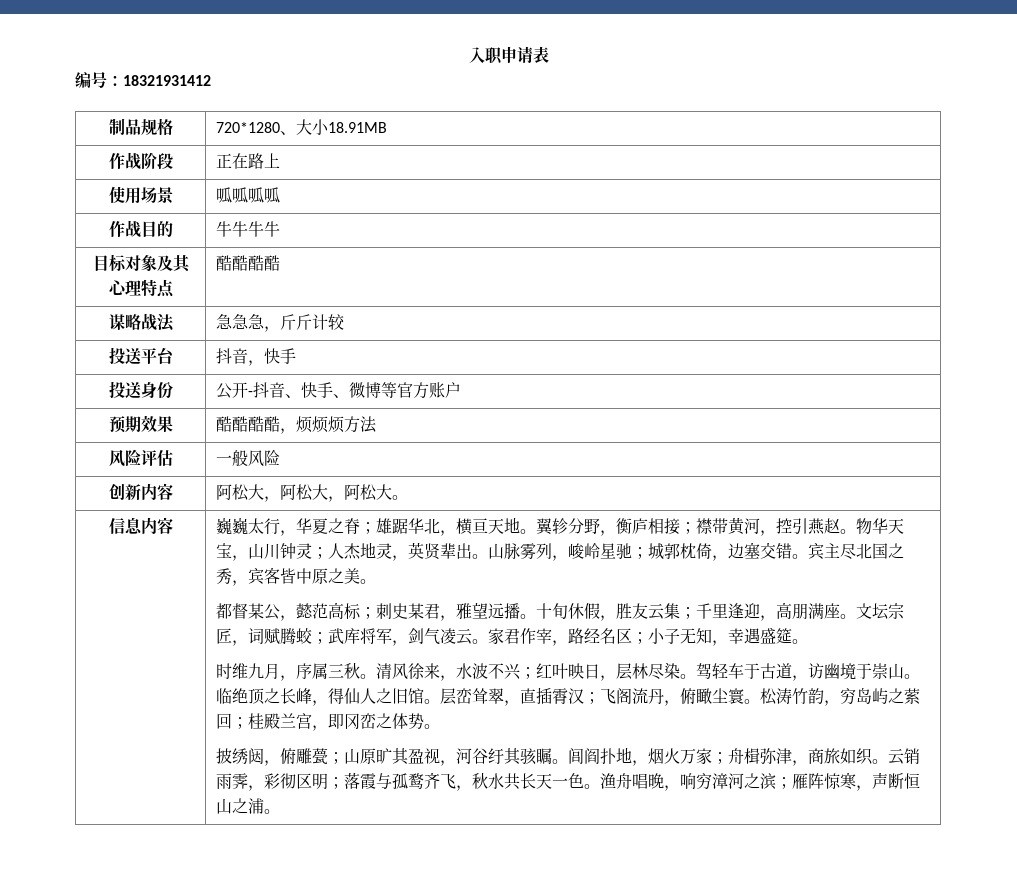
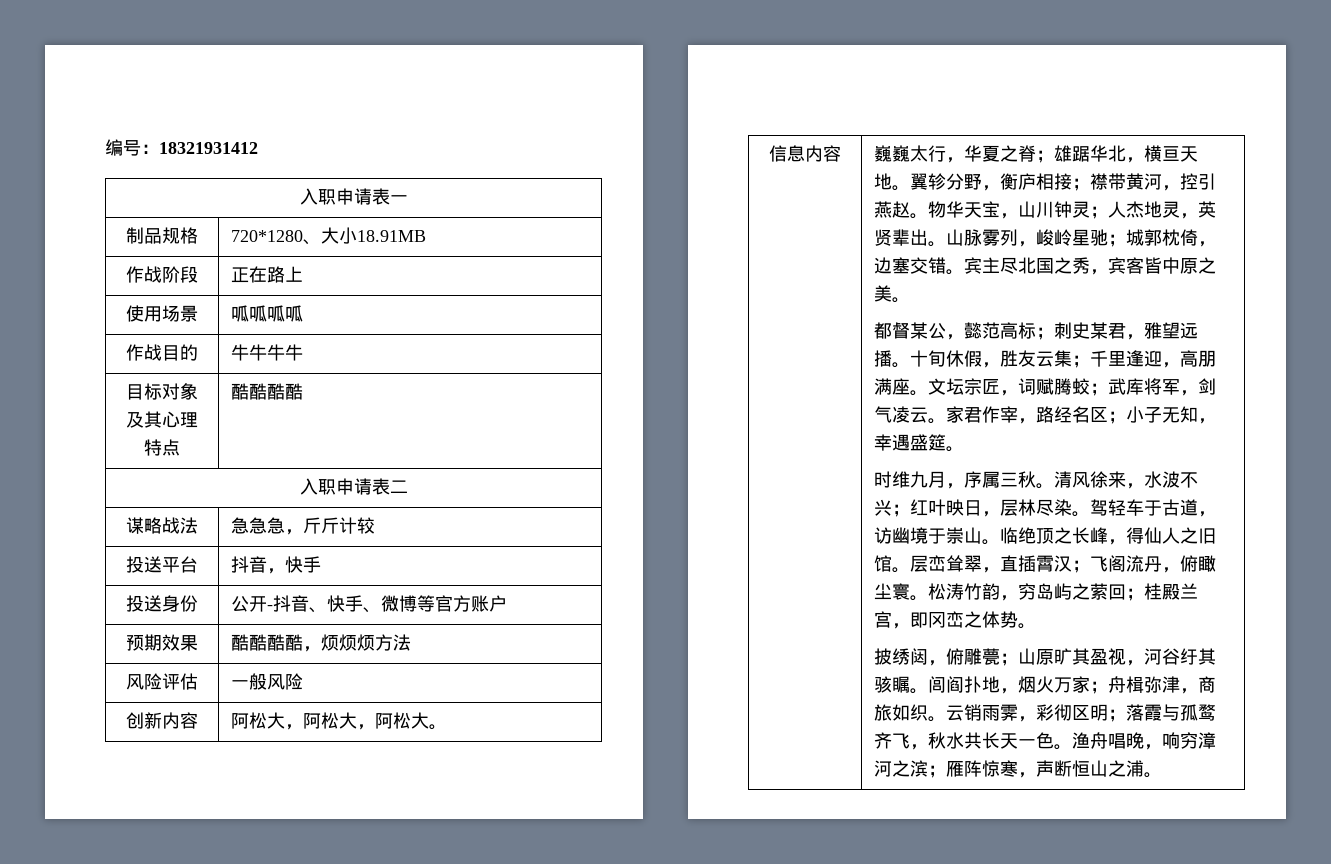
[468,46,549,65] [75,72,211,88] 入职申请表 // 编号：18321931412 -> [105,139,258,156] [299,188,408,205] 编号：18321931412 // 入职申请表一
(281, 263) none -> [299,478,408,495] // 入职申请表二

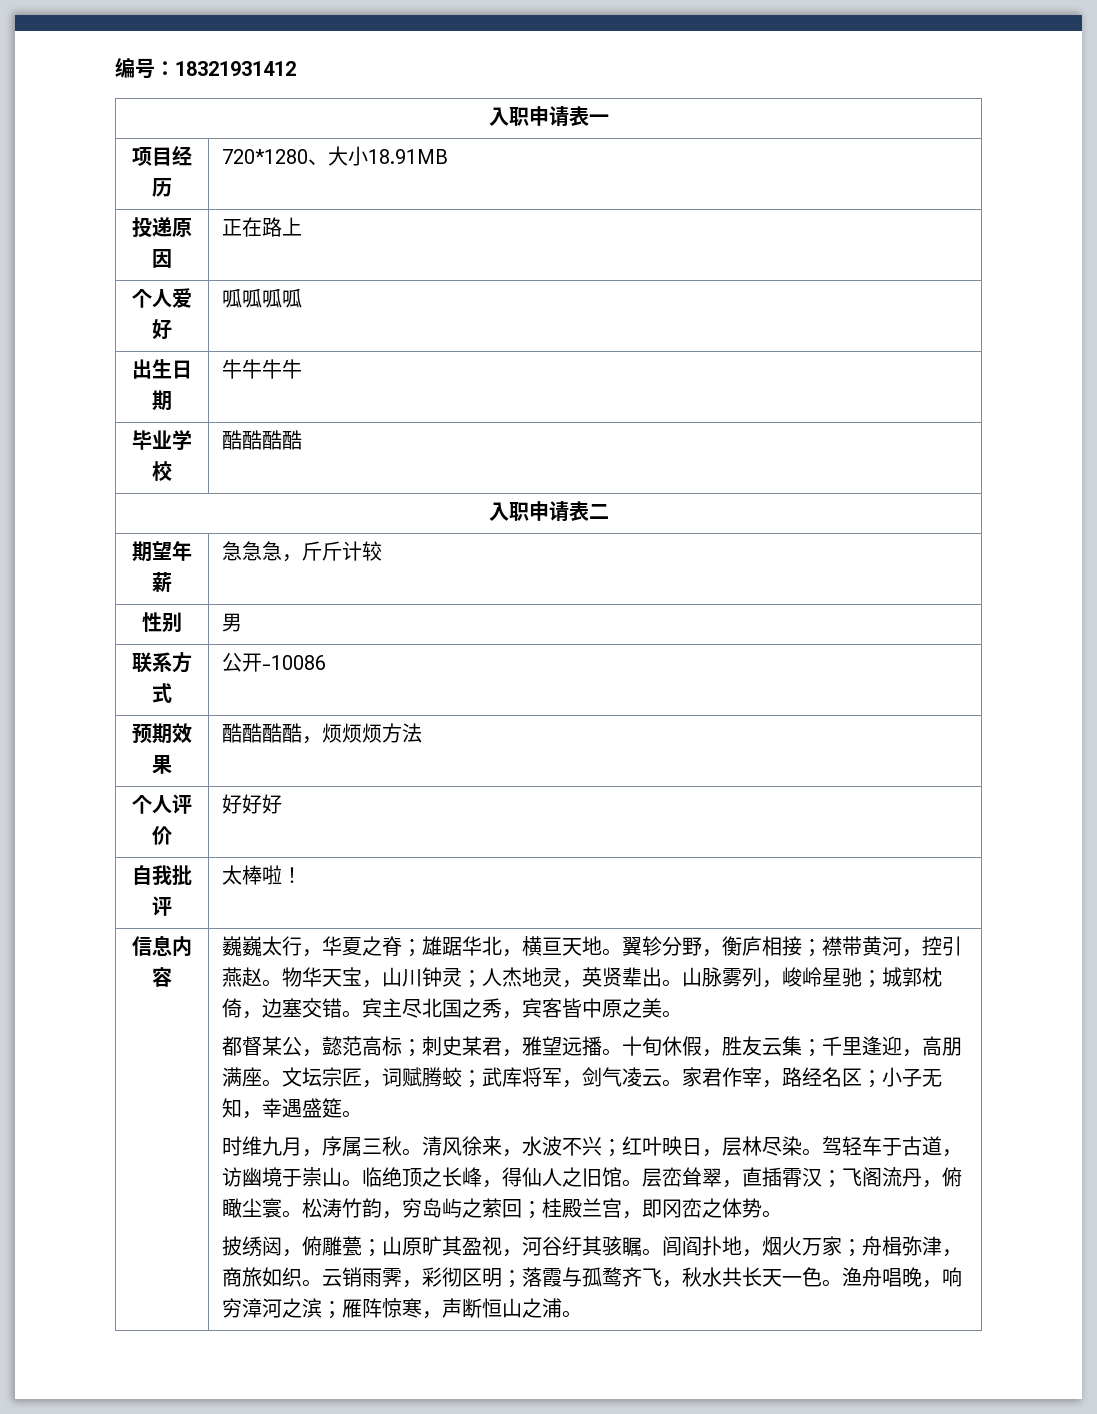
[126,227,198,244] 制品规格 -> [132,146,192,166] [152,178,172,197] 项目经历
[126,266,198,283] 作战阶段 -> [132,217,192,238] [152,249,172,268] 投递原因
[126,305,198,322] 使用场景 -> [132,288,192,308] [152,319,172,340] 个人爱好
[126,344,198,361] 作战目的 -> [132,359,192,379] [152,390,172,411] 出生日期
[126,383,198,400] [126,411,198,428] [144,439,180,456] 目标对象及其心理特点 -> [132,430,192,450] [152,461,172,481] 毕业学校
[126,517,198,534] 谋略战法 -> [132,541,192,562] [152,572,172,592] 期望年薪
[126,556,198,573] [230,556,321,574] [126,595,198,612] [230,595,507,613] 投送平台 | 抖音，快手 // 投送身份 | 公开-抖音、快手、微博等官方账户 -> [142,612,182,633] [222,613,243,632] [132,652,192,673] [152,683,172,703] [222,652,327,672] 性别 | 男 // 联系方式 | 公开-10086
[126,673,198,690] [230,673,303,690] [126,712,198,729] [230,712,447,730] 风险评估 | 一般风险 // 创新内容 | 阿松大，阿松大，阿松大。 -> [132,794,192,814] [152,826,172,845] [222,794,283,814] [132,865,192,885] [152,896,172,916] [222,865,303,885] 个人评价 | 好好好 // 自我批评 | 太棒啦！

